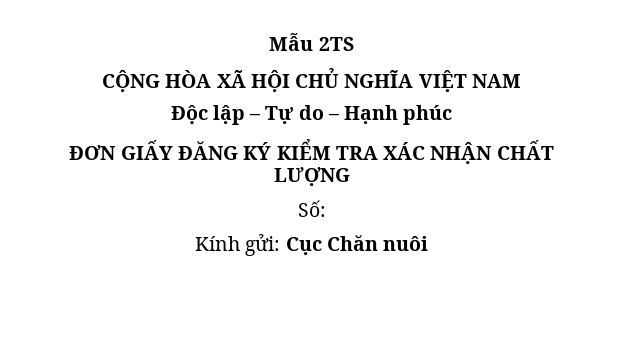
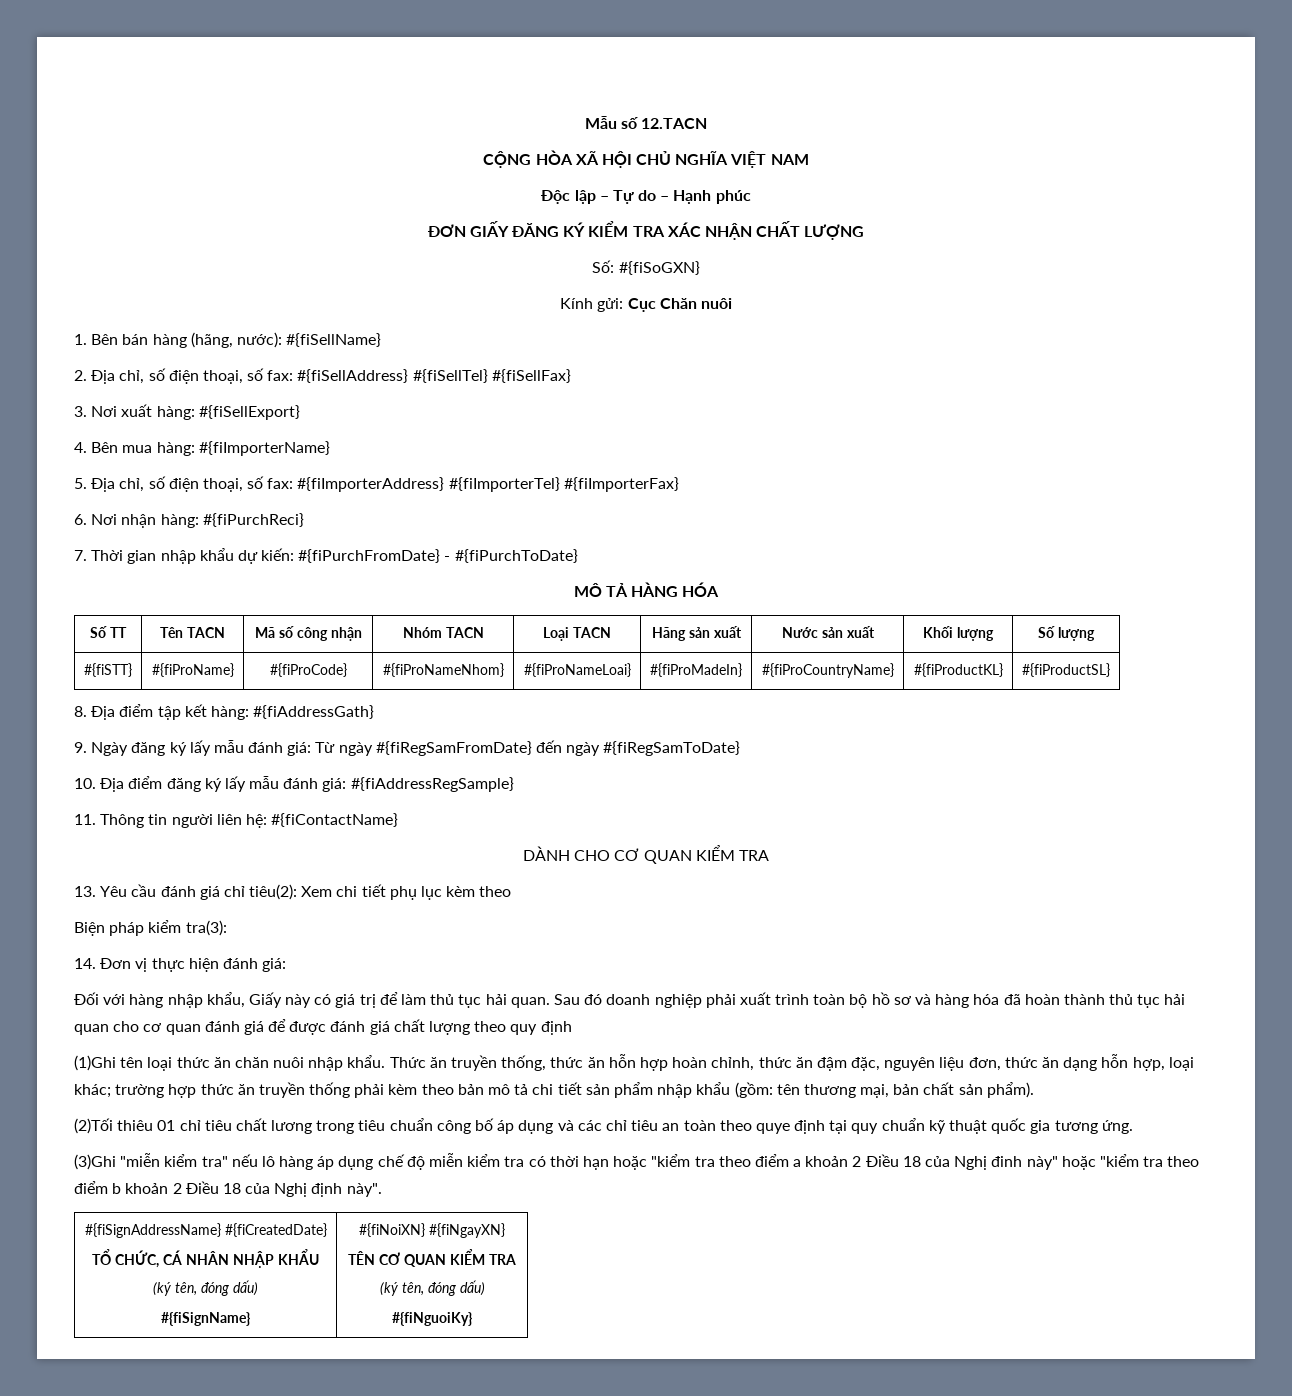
[318,37,354,51] 2TS -> [621,117,708,129] số 12.TACN
(326, 208) none -> [618,261,700,275] #{fiSoGXN}
(429, 243) none -> [74,332,382,348] [74,368,571,384] [74,404,300,420] [74,441,330,456] [74,476,679,492] [74,513,304,528] [74,548,578,564] [573,582,720,597] [90,626,127,638] [160,627,225,638] [254,626,362,641] [402,627,484,638] [543,627,611,641] [651,626,742,641] [781,626,875,638] [923,626,994,641] [1038,626,1095,641] [84,663,132,677] [151,663,234,677] [269,663,347,677] [382,663,504,677] [523,663,631,677] [650,663,742,677] [761,663,894,678] [913,663,1003,677] [1022,663,1110,677] [74,704,375,720] [74,740,741,756] [74,776,514,792] [74,813,399,828] [523,845,769,864] [74,884,512,900] [74,920,227,936] [74,958,287,972] [74,992,1186,1008] [74,1019,572,1035] [74,1054,1194,1071] [74,1082,1034,1098] [74,1118,1133,1134] [74,1153,1200,1170] [74,1181,382,1197] [84,1223,327,1238] [92,1249,319,1268] [153,1280,258,1296] [161,1312,250,1326] [359,1223,505,1238] [348,1249,516,1267] [379,1280,485,1296] [392,1312,472,1326] // 1. Bên bán hàng (hãng, nước): #{fiSellName} // 2. Địa chỉ, số điện thoại, số fax: #{fiSellAddress} #{fiSellTel} #{fiSellFax} // 3. Nơi xuất hàng: #{fiSellExport} // 4. Bên mua hàng: #{fiImporterName} // 5. Địa chỉ, số điện thoại, số fax: #{fiImporterAddress} #{fiImporterTel} #{fiImporterFax} // 6. Nơi nhận hàng: #{fiPurchReci} // 7. Thời gian nhập khẩu dự kiến: #{fiPurchFromDate} - #{fiPurchToDate} // MÔ TẢ HÀNG HÓA // Số TT | Tên TACN | Mã số công nhận | Nhóm TACN | Loại TACN | Hãng sản xuất | Nước sản xuất | Khối lượng | Số lượng // #{fiSTT} | #{fiProName} | #{fiProCode} | #{fiProNameNhom} | #{fiProNameLoai} | #{fiProMadeIn} | #{fiProCountryName} | #{fiProductKL} | #{fiProductSL} // 8. Địa điểm tập kết hàng: #{fiAddressGath} // 9. Ngày đăng ký lấy mẫu đánh giá: Từ ngày #{fiRegSamFromDate} đến ngày #{fiRegSamToDate} // 10. Địa điểm đăng ký lấy mẫu đánh giá: #{fiAddressRegSample} // 11. Thông tin người liên hệ: #{fiContactName} // DÀNH CHO CƠ QUAN KIỂM TRA // 13. Yêu cầu đánh giá chỉ tiêu(2): Xem chi tiết phụ lục kèm theo // Biện pháp kiểm tra(3): // 14. Đơn vị thực hiện đánh giá: // Đối với hàng nhập khẩu, Giấy này có giá trị để làm thủ tục hải quan. Sau đó doanh nghiệp phải xuất trình toàn bộ hồ sơ và hàng hóa đã hoàn thành thủ tục hải quan cho cơ quan đánh giá để được đánh giá chất lượng theo quy định // (1)Ghi tên loại thức ăn chăn nuôi nhập khẩu. Thức ăn truyền thống, thức ăn hỗn hợp hoàn chỉnh, thức ăn đậm đặc, nguyên liệu đơn, thức ăn dạng hỗn hợp, loại khác; trường hợp thức ăn truyền thống phải kèm theo bản mô tả chi tiết sản phẩm nhập khẩu (gồm: tên thương mại, bản chất sản phẩm). // (2)Tối thiêu 01 chỉ tiêu chất lương trong tiêu chuẩn công bố áp dụng và các chỉ tiêu an toàn theo quye định tại quy chuẩn kỹ thuật quốc gia tương ứng. // (3)Ghi "miễn kiểm tra" nếu lô hàng áp dụng chế độ miễn kiểm tra có thời hạn hoặc "kiểm tra theo điểm a khoản 2 Điều 18 của Nghị đinh này" hoặc "kiểm tra theo điểm b khoản 2 Điều 18 của Nghị định này". // #{fiSignAddressName} #{fiCreatedDate} // TỔ CHỨC, CÁ NHÂN NHẬP KHẨU // (ký tên, đóng dấu) // #{fiSignName} | #{fiNoiXN} #{fiNgayXN} // TÊN CƠ QUAN KIỂM TRA // (ký tên, đóng dấu) // #{fiNguoiKy}

